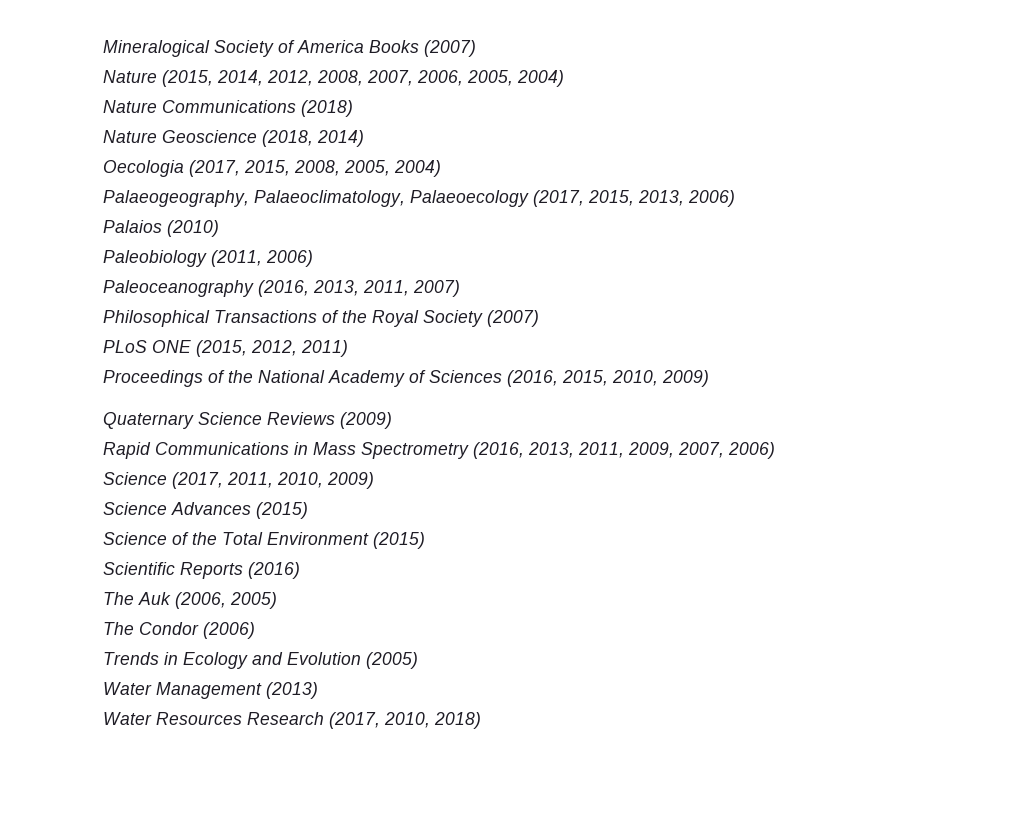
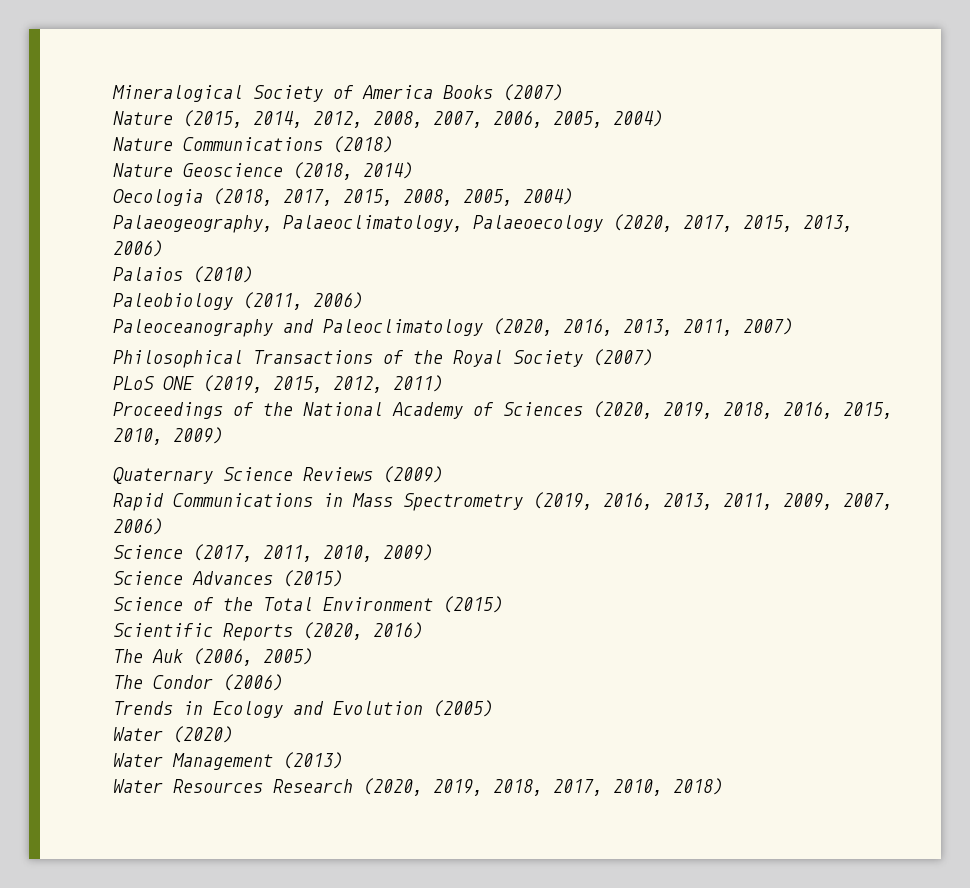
[189,160,241,177] (2017, -> [213,188,334,206] (2018, 2017,
[533,190,585,207] (2017, -> [613,214,734,232] (2020, 2017,
[258,280,310,297] (2016, -> [283,318,614,336] and Paleoclimatology (2020, 2016,
[196,340,248,357] (2015, -> [203,375,324,393] (2019, 2015,
[507,370,559,387] (2016, -> [593,401,834,419] (2020, 2019, 2018, 2016,
[473,442,525,459] (2016, -> [533,492,654,510] (2019, 2016,
[248,562,301,579] (2016) -> [303,622,424,640] (2020, 2016)
(419, 660) none -> [113,726,234,743] // Water (2020)
[329,712,381,729] (2017, -> [363,778,604,796] (2020, 2019, 2018, 2017,

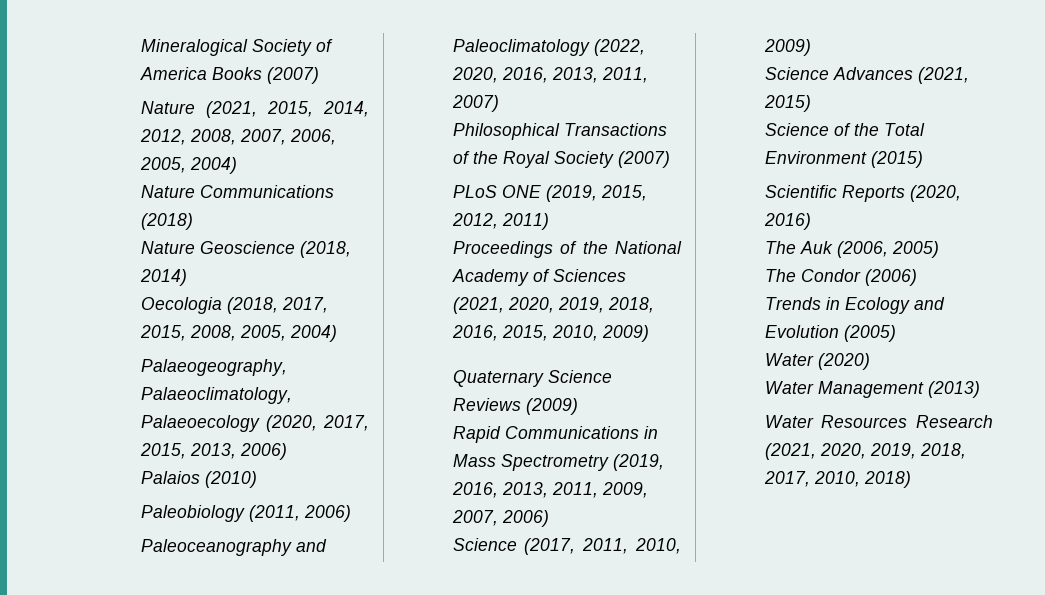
[183,110,244,128] (2015, -> [205,101,313,118] (2021, 2015,
[493,318,554,336] (2020, -> [593,39,645,56] [451,67,498,83] (2022, 2020,
[593,401,654,419] (2020, -> [452,297,554,314] (2021, 2020,
[283,570,344,587] (2015) -> [917,67,969,84] [763,95,811,112] (2021, 2015)
[363,778,424,796] (2020, -> [764,443,866,460] (2021, 2020,

